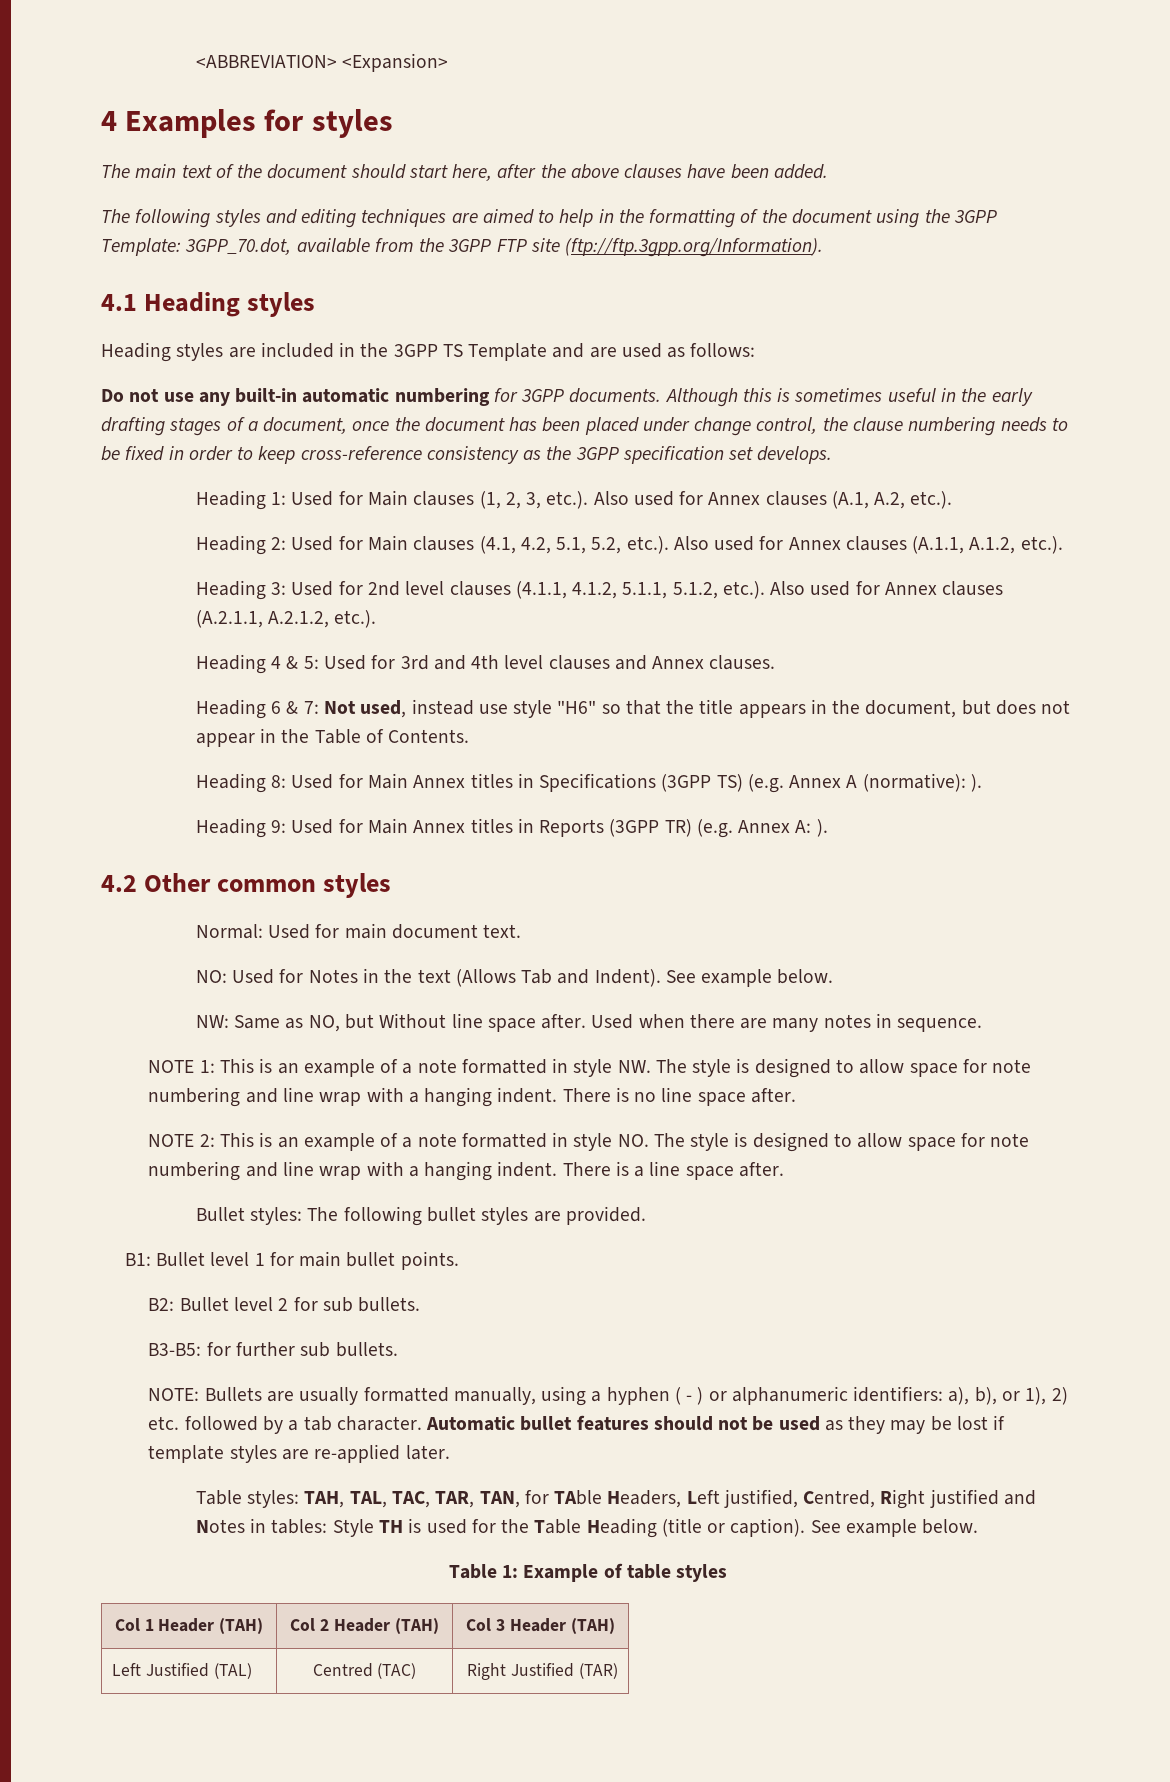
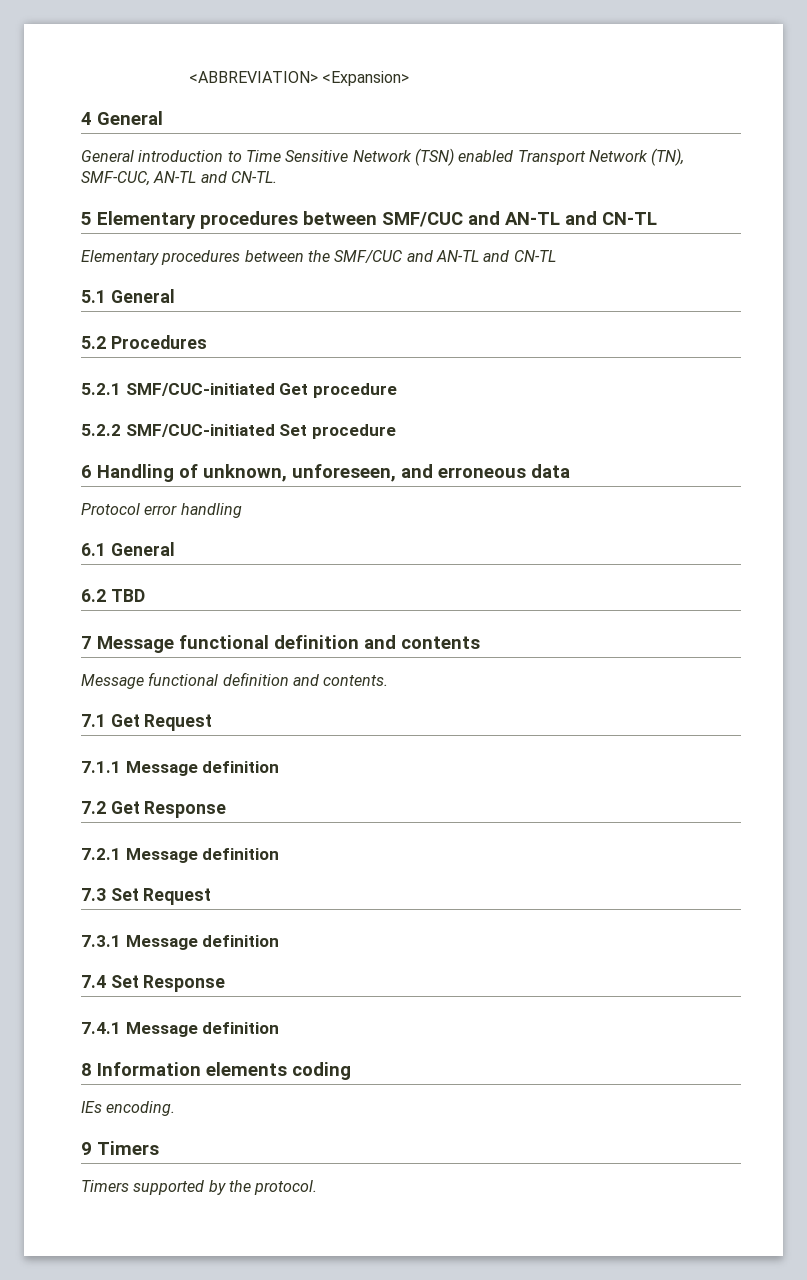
[125,109,393,138] [101,164,828,181] [101,209,997,228] [101,238,824,257] [101,292,316,317] [101,342,756,362] [101,388,1033,407] [101,417,1068,436] [101,446,833,464] [195,490,953,510] [195,535,1063,555] [195,580,1004,600] [195,610,377,628] [195,654,776,674] [195,699,1071,719] [195,728,470,747] [195,773,982,793] [195,818,828,838] [101,873,392,898] [195,923,522,939] [195,968,834,987] [195,1013,983,1032] [148,1058,1032,1078] [148,1087,796,1107] [148,1132,1030,1152] [148,1161,784,1181] [195,1206,646,1226] [124,1251,459,1270] [148,1297,421,1312] [148,1342,398,1357] [148,1386,1068,1406] [148,1415,1006,1434] [148,1444,450,1463] [195,1489,1036,1509] [195,1518,979,1538] [448,1563,728,1582] [114,1618,264,1634] [290,1618,439,1634] [466,1618,615,1634] [112,1663,252,1679] [312,1663,417,1679] [467,1663,618,1680] Examples for styles // The main text of the document should start here, after the above clauses have been added. // The following styles and editing techniques are aimed to help in the formatting of the document using the 3GPP Template: 3GPP_70.dot, available from the 3GPP FTP site (ftp://ftp.3gpp.org/Information). // 4.1 Heading styles // Heading styles are included in the 3GPP TS Template and are used as follows: // Do not use any built-in automatic numbering for 3GPP documents. Although this is sometimes useful in the early drafting stages of a document, once the document has been placed under change control, the clause numbering needs to be fixed in order to keep cross-reference consistency as the 3GPP specification set develops. // Heading 1: Used for Main clauses (1, 2, 3, etc.). Also used for Annex clauses (A.1, A.2, etc.). // Heading 2: Used for Main clauses (4.1, 4.2, 5.1, 5.2, etc.). Also used for Annex clauses (A.1.1, A.1.2, etc.). // Heading 3: Used for 2nd level clauses (4.1.1, 4.1.2, 5.1.1, 5.1.2, etc.). Also used for Annex clauses (A.2.1.1, A.2.1.2, etc.). // Heading 4 & 5: Used for 3rd and 4th level clauses and Annex clauses. // Heading 6 & 7: Not used, instead use style "H6" so that the title appears in the document, but does not appear in the Table of Contents. // Heading 8: Used for Main Annex titles in Specifications (3GPP TS) (e.g. Annex A (normative): ). // Heading 9: Used for Main Annex titles in Reports (3GPP TR) (e.g. Annex A: ). // 4.2 Other common styles // Normal: Used for main document text. // NO: Used for Notes in the text (Allows Tab and Indent). See example below. // NW: Same as NO, but Without line space after. Used when there are many notes in sequence. // NOTE 1: This is an example of a note formatted in style NW. The style is designed to allow space for note numbering and line wrap with a hanging indent. There is no line space after. // NOTE 2: This is an example of a note formatted in style NO. The style is designed to allow space for note numbering and line wrap with a hanging indent. There is a line space after. // Bullet styles: The following bullet styles are provided. // B1: Bullet level 1 for main bullet points. // B2: Bullet level 2 for sub bullets. // B3-B5: for further sub bullets. // NOTE: Bullets are usually formatted manually, using a hyphen ( - ) or alphanumeric identifiers: a), b), or 1), 2) etc. followed by a tab character. Automatic bullet features should not be used as they may be lost if template styles are re-applied later. // Table styles: TAH, TAL, TAC, TAR, TAN, for TAble Headers, Left justified, Centred, Right justified and Notes in tables: Style TH is used for the Table Heading (title or caption). See example below. // Table 1: Example of table styles // Col 1 Header (TAH) | Col 2 Header (TAH) | Col 3 Header (TAH) // Left Justified (TAL) | Centred (TAC) | Right Justified (TAR) -> [97,111,163,125] [81,148,685,166] [81,171,277,186] [81,211,657,229] [81,250,556,265] [81,289,175,303] [81,335,207,349] [81,383,397,398] [81,424,396,439] [81,464,570,482] [81,503,242,518] [81,542,175,556] [81,589,145,602] [81,635,480,653] [81,672,389,689] [81,714,213,731] [81,761,280,776] [81,801,227,818] [81,848,280,863] [81,888,212,905] [81,935,280,950] [81,975,226,992] [81,1022,280,1037] [81,1062,351,1080] [81,1101,176,1116] [81,1141,159,1155] [81,1180,318,1195] General // General introduction to Time Sensitive Network (TSN) enabled Transport Network (TN), SMF-CUC, AN-TL and CN-TL. // 5 Elementary procedures between SMF/CUC and AN-TL and CN-TL // Elementary procedures between the SMF/CUC and AN-TL and CN-TL // 5.1 General // 5.2 Procedures // 5.2.1 SMF/CUC-initiated Get procedure // 5.2.2 SMF/CUC-initiated Set procedure // 6 Handling of unknown, unforeseen, and erroneous data // Protocol error handling // 6.1 General // 6.2 TBD // 7 Message functional definition and contents // Message functional definition and contents. // 7.1 Get Request // 7.1.1 Message definition // 7.2 Get Response // 7.2.1 Message definition // 7.3 Set Request // 7.3.1 Message definition // 7.4 Set Response // 7.4.1 Message definition // 8 Information elements coding // IEs encoding. // 9 Timers // Timers supported by the protocol.

